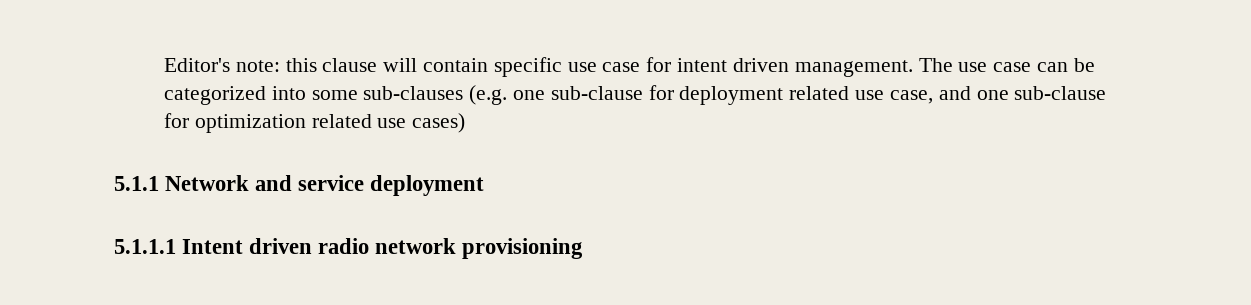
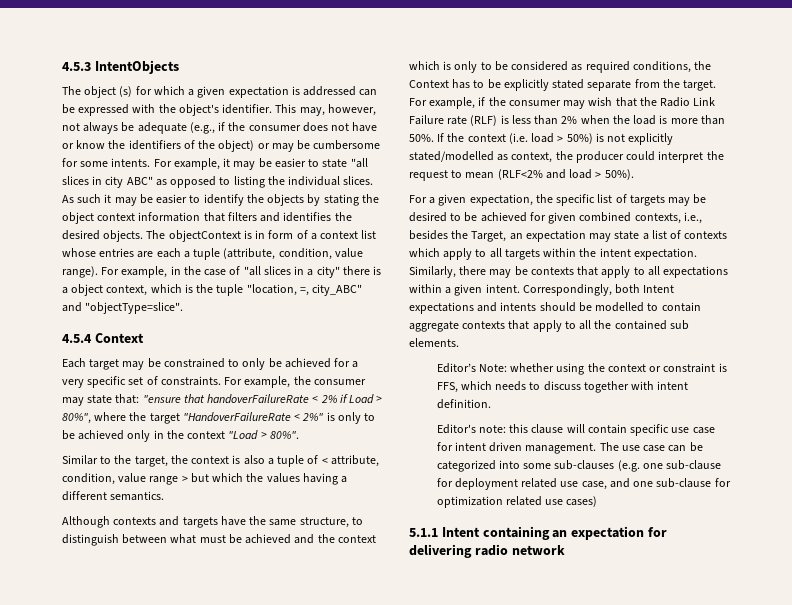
(164, 65) none -> [62,60,179,74] [62,86,378,98] [62,104,376,116] [62,122,378,134] [62,140,381,152] [62,158,368,170] [62,176,374,188] [62,194,379,206] [62,212,352,224] [62,230,377,242] [62,248,363,260] [62,266,382,278] [62,284,363,296] [62,302,184,314] [62,333,144,343] [62,358,359,370] [62,376,366,388] [62,394,383,406] [62,412,376,424] [62,430,299,442] [62,455,379,467] [62,473,348,485] [62,491,165,501] [62,516,363,528] [62,534,376,546] [409,61,712,73] [409,79,717,91] [409,97,716,109] [409,115,725,126] [409,133,674,145] [409,151,724,163] [409,169,634,181] [409,194,707,206] [409,212,702,224] [409,230,728,242] [409,248,697,260] [409,266,729,278] [409,284,675,296] [409,302,701,314] [409,320,689,332] [409,338,459,347] [436,363,727,375] [436,381,689,393] [436,399,491,409] 4.5.3 IntentObjects // The object (s) for which a given expectation is addressed can be expressed with the object's identifier. This may, however, not always be adequate (e.g., if the consumer does not have or know the identifiers of the object) or may be cumbersome for some intents. For example, it may be easier to state "all slices in city ABC" as opposed to listing the individual slices. As such it may be easier to identify the objects by stating the object context information that filters and identifies the desired objects. The objectContext is in form of a context list whose entries are each a tuple (attribute, condition, value range). For example, in the case of "all slices in a city" there is a object context, which is the tuple "location, =, city_ABC" and "objectType=slice". // 4.5.4 Context // Each target may be constrained to only be achieved for a very specific set of constraints. For example, the consumer may state that: "ensure that handoverFailureRate < 2% if Load > 80%", where the target "HandoverFailureRate < 2%" is only to be achieved only in the context "Load > 80%". // Similar to the target, the context is also a tuple of < attribute, condition, value range > but which the values having a different semantics. // Although contexts and targets have the same structure, to distinguish between what must be achieved and the context which is only to be considered as required conditions, the Context has to be explicitly stated separate from the target. For example, if the consumer may wish that the Radio Link Failure rate (RLF) is less than 2% when the load is more than 50%. If the context (i.e. load > 50%) is not explicitly stated/modelled as context, the producer could interpret the request to mean (RLF<2% and load > 50%). // For a given expectation, the specific list of targets may be desired to be achieved for given combined contexts, i.e., besides the Target, an expectation may state a list of contexts which apply to all targets within the intent expectation. Similarly, there may be contexts that apply to all expectations within a given intent. Correspondingly, both Intent expectations and intents should be modelled to contain aggregate contexts that apply to all the contained sub elements. // Editor’s Note: whether using the context or constraint is FFS, which needs to discuss together with intent definition. //
[165,175,485,196] [114,238,313,254] Network and service deployment // 5.1.1.1 Intent driven -> [441,526,667,540] [409,544,472,558] Intent containing an expectation for delivering
[462,238,584,259] provisioning -> (565, 550) none

